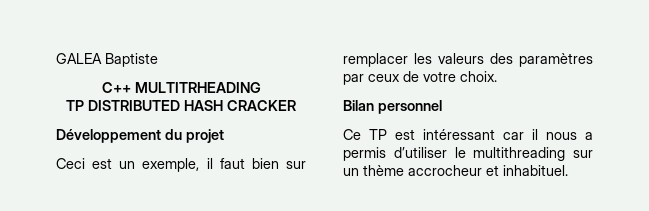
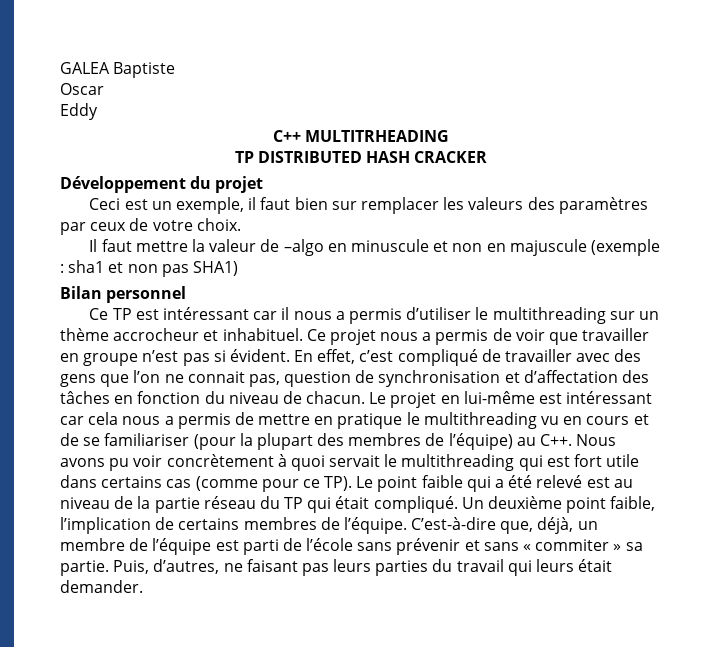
(158, 60) none -> [60,83,104,95] [60,103,98,120] // Oscar // Eddy
(497, 76) none -> [89,239,660,256] [60,260,238,277] // Il faut mettre la valeur de –algo en minuscule et non en majuscule (exemple : sha1 et non pas SHA1)
(568, 170) none -> [306,328,650,345] [60,349,642,366] [60,370,650,387] [60,391,653,408] [60,412,649,429] [60,433,617,450] [60,454,640,471] [60,475,633,492] [60,496,656,513] [60,517,598,534] [60,538,643,555] [60,559,613,576] [60,580,143,593] Ce projet nous a permis de voir que travailler en groupe n’est pas si évident. En effet, c’est compliqué de travailler avec des gens que l’on ne connait pas, question de synchronisation et d’affectation des tâches en fonction du niveau de chacun. Le projet en lui-même est intéressant car cela nous a permis de mettre en pratique le multithreading vu en cours et de se familiariser (pour la plupart des membres de l’équipe) au C++. Nous avons pu voir concrètement à quoi servait le multithreading qui est fort utile dans certains cas (comme pour ce TP). Le point faible qui a été relevé est au niveau de la partie réseau du TP qui était compliqué. Un deuxième point faible, l’implication de certains membres de l’équipe. C’est-à-dire que, déjà, un membre de l’équipe est parti de l’école sans prévenir et sans « commiter » sa partie. Puis, d’autres, ne faisant pas leurs parties du travail qui leurs était demander.

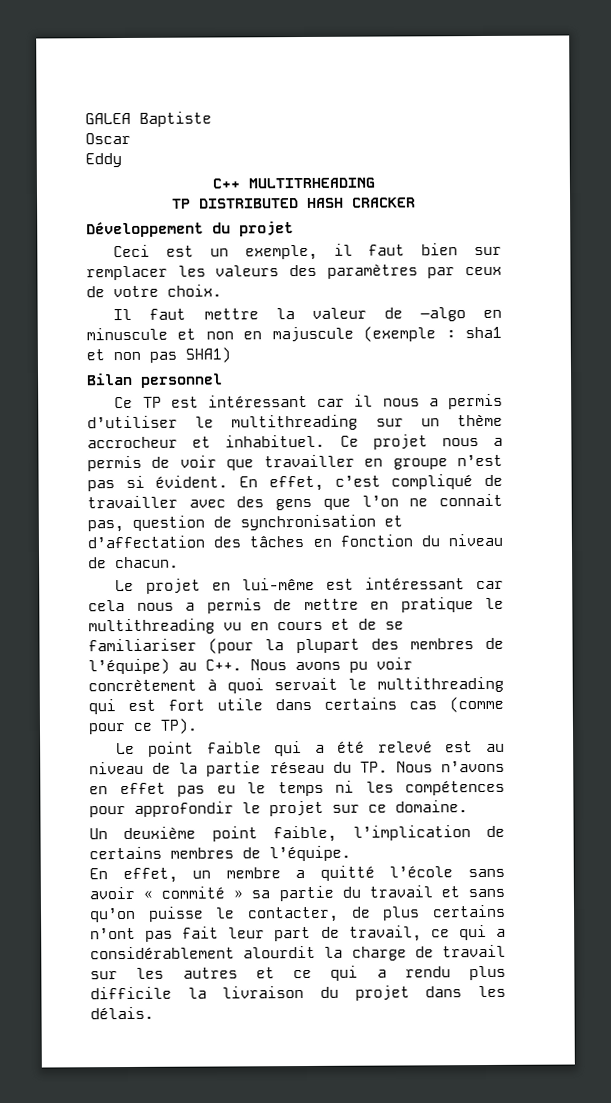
(366, 397) none -> (179, 562) //
(353, 483) none -> (198, 726) //
[284,496,458,513] TP qui était compliqué. -> [359,760,505,773] [89,779,505,797] [89,800,468,818] TP. Nous n’avons en effet pas eu le temps ni les compétences pour approfondir le projet sur ce domaine. //
[411,517,598,534] [60,538,643,555] [60,559,613,576] [60,580,143,593] C’est-à-dire que, déjà, un membre de l’équipe est parti de l’école sans prévenir et sans « commiter » sa partie. Puis, d’autres, ne faisant pas leurs parties du travail qui leurs était demander. -> [89,865,505,884] [89,885,505,902] [89,904,507,923] [90,924,506,942] [90,944,506,961] [90,965,506,981] [90,985,507,1001] [90,1006,154,1020] // En effet, un membre a quitté l’école sans avoir « commité » sa partie du travail et sans qu’on puisse le contacter, de plus certains n’ont pas fait leur part de travail, ce qui a considérablement alourdit la charge de travail sur les autres et ce qui a rendu plus difficile la livraison du projet dans les délais.

